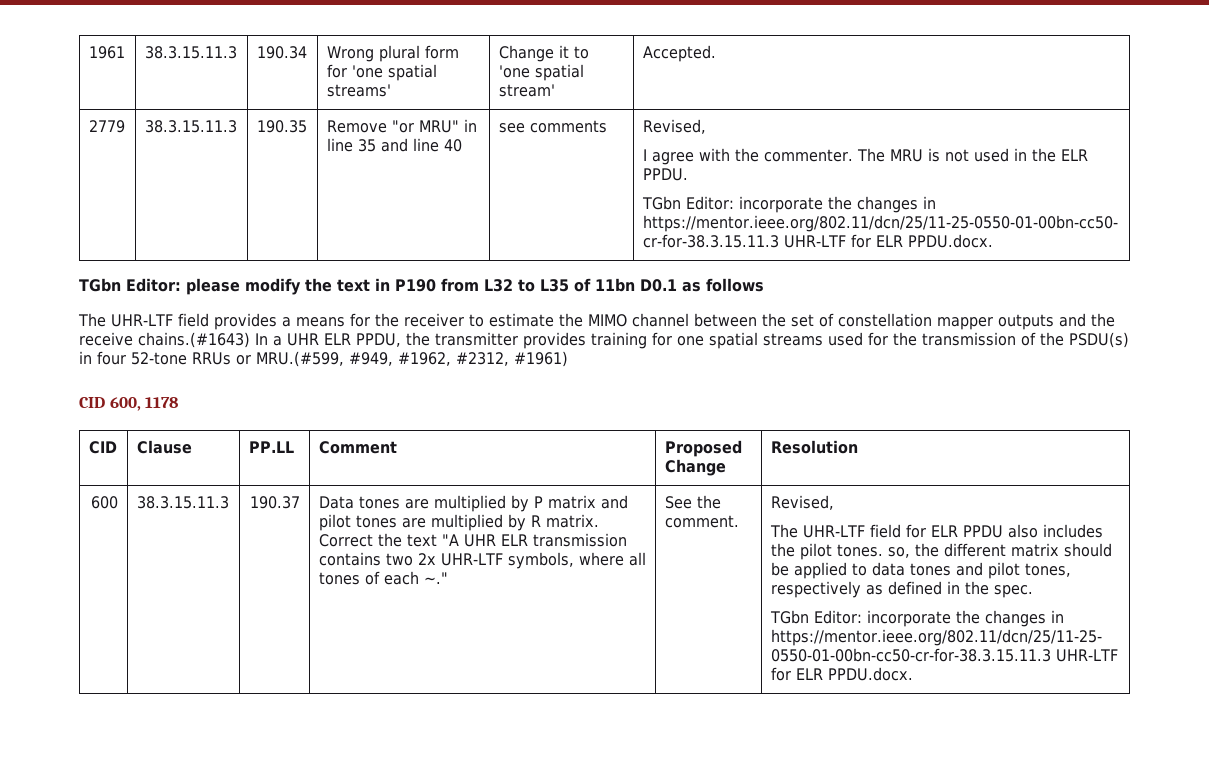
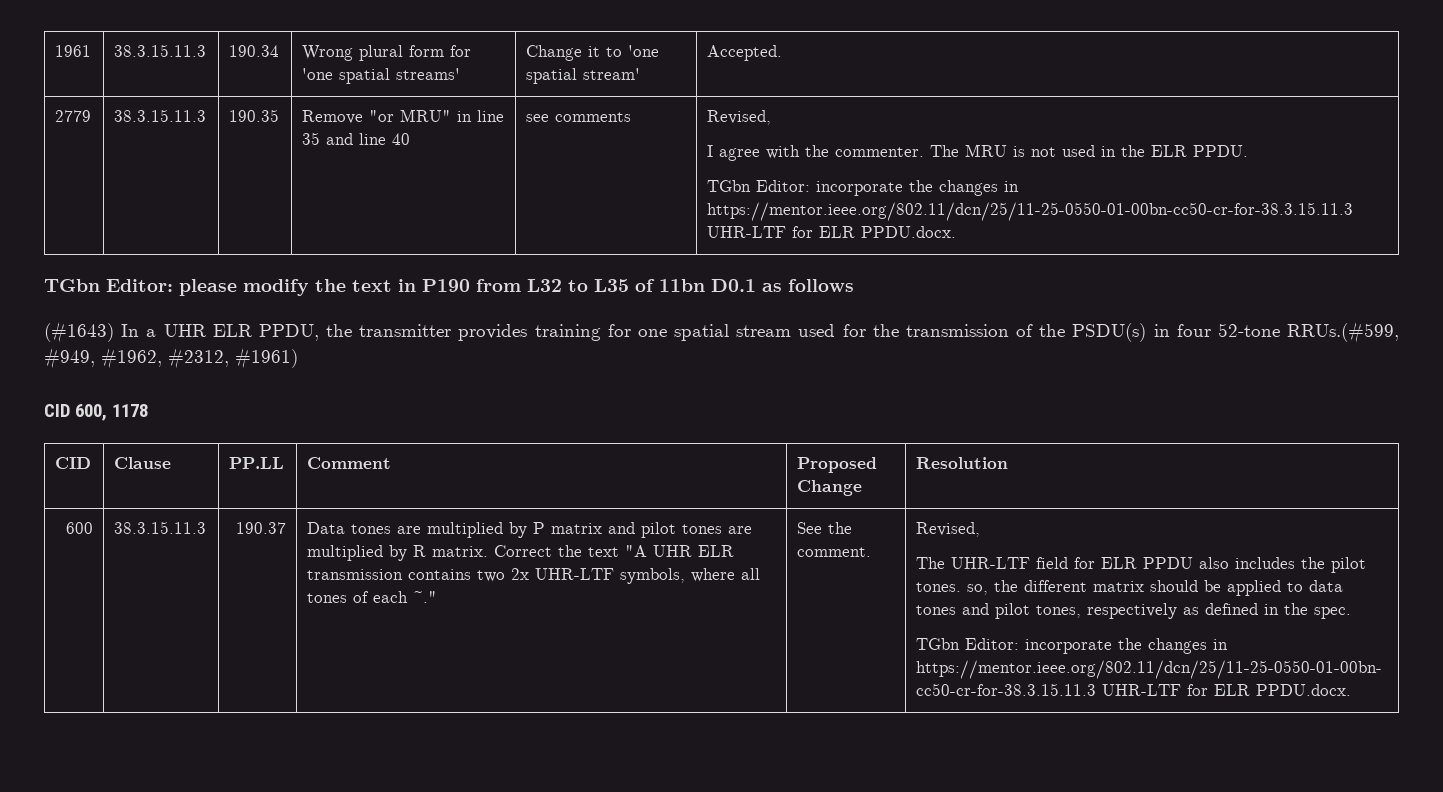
[78,313,1115,330] [79,332,250,348] The UHR-LTF field provides a means for the receiver to estimate the MIMO channel between the set of constellation mapper outputs and the receive chains.(#1643) -> [44,322,114,343] (#1643)
[763,333,823,346] streams -> [736,325,792,337] stream
[192,351,344,367] RRUs or MRU.(#599, -> [1287,322,1399,343] RRUs.(#599,

